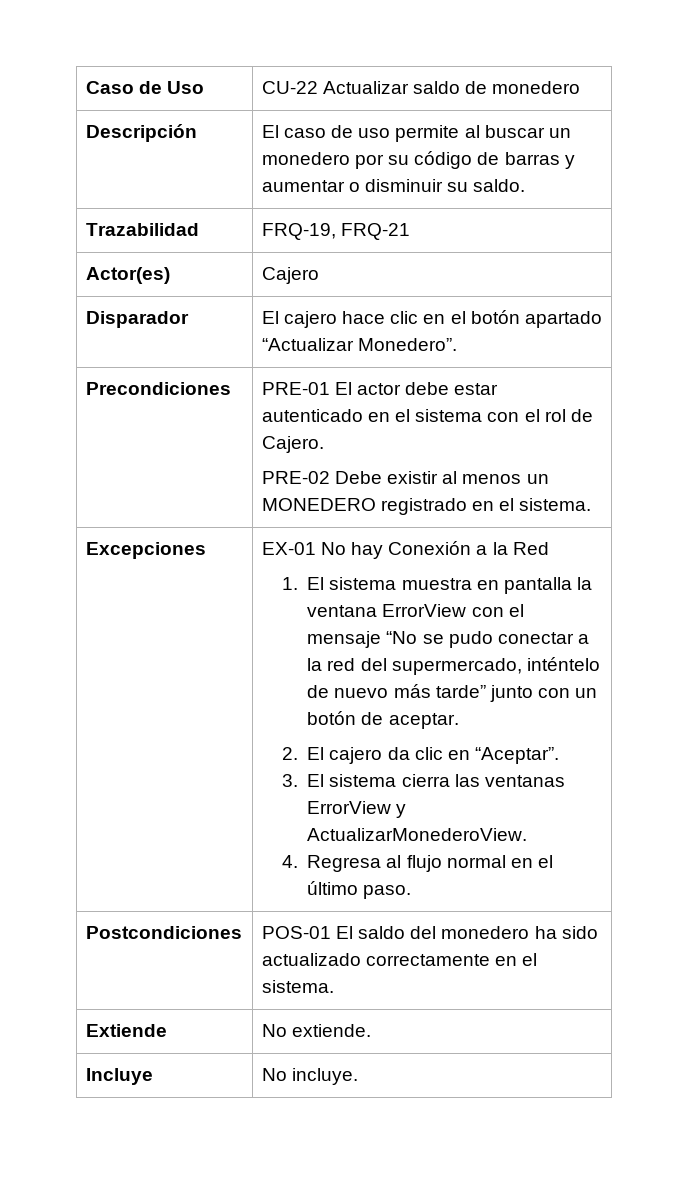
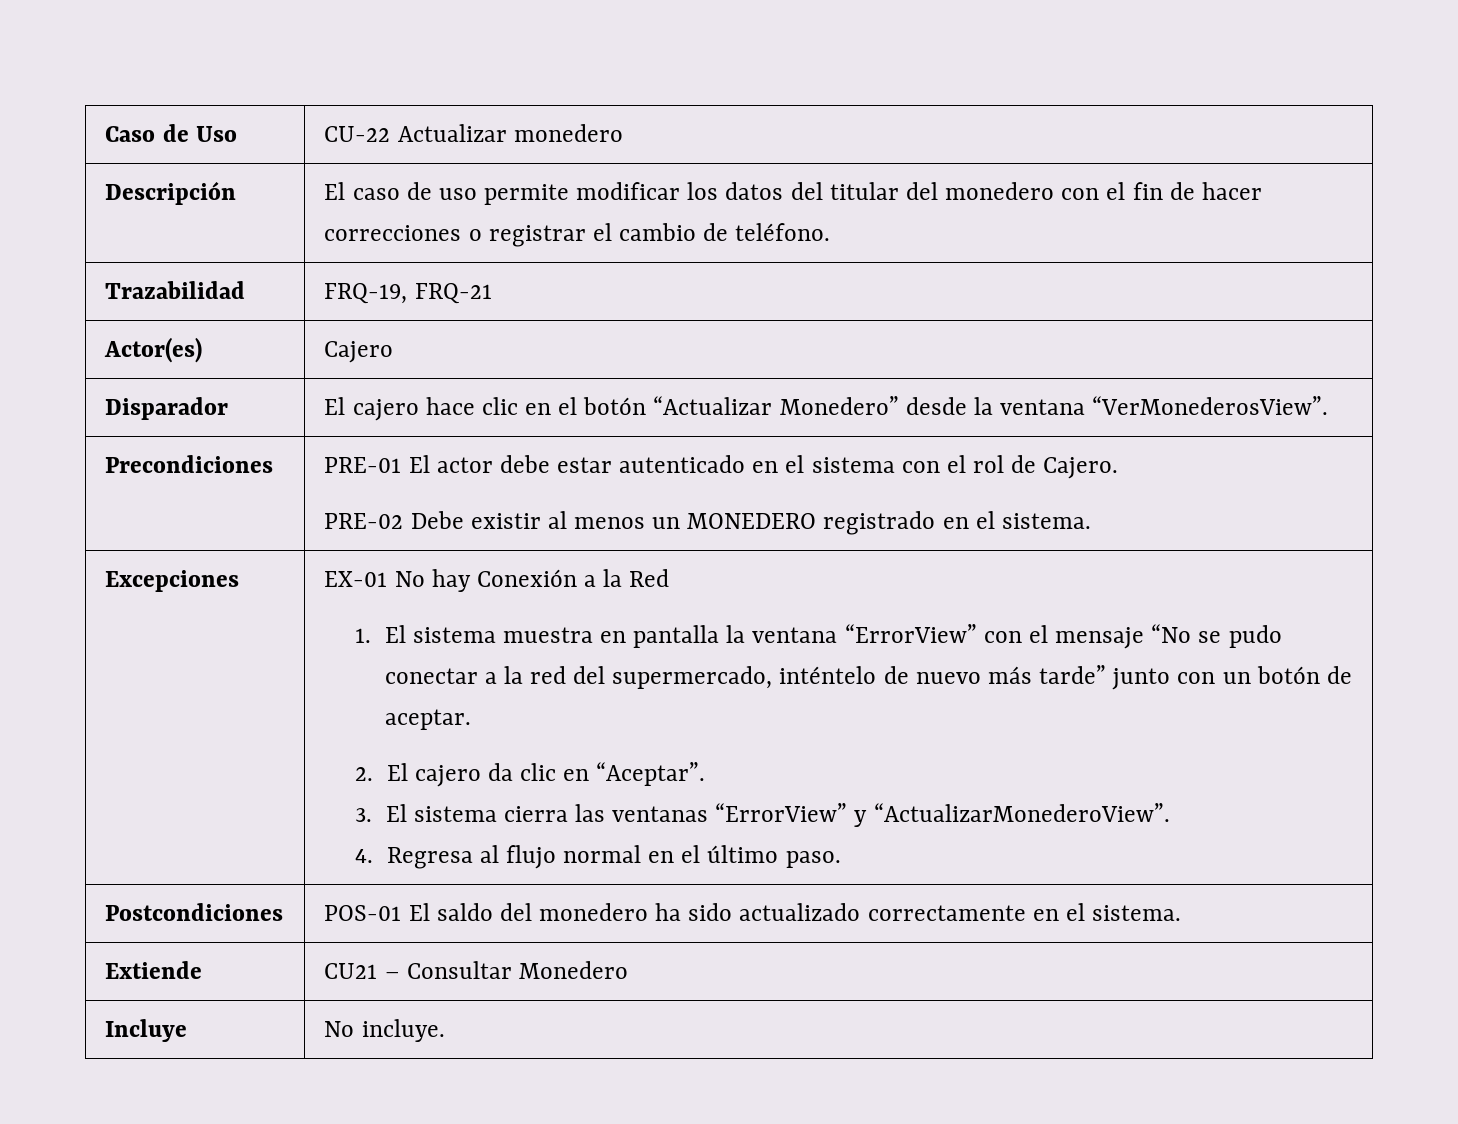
[413,81,488,94] saldo de -> (507, 133) none
[464,125,571,138] [261,151,575,169] [261,179,526,192] al buscar un monedero por su código de barras y aumentar o disminuir su saldo. -> [576,182,1262,200] [324,223,831,247] modificar los datos del titular del monedero con el fin de hacer correcciones o registrar el cambio de teléfono.
[524,311,602,328] [261,338,457,351] apartado “Actualizar Monedero”. -> [653,396,1329,415] “Actualizar Monedero” desde la ventana “VerMonederosView”.
[382,604,467,617] ErrorView -> [844,624,977,643] “ErrorView”
[307,801,407,818] [307,828,528,841] ErrorView y ActualizarMonederoView. -> [715,803,1170,827] “ErrorView” y “ActualizarMonederoView”.
[261,1024,371,1037] No extiende. -> [324,961,628,979] CU21 – Consultar Monedero

